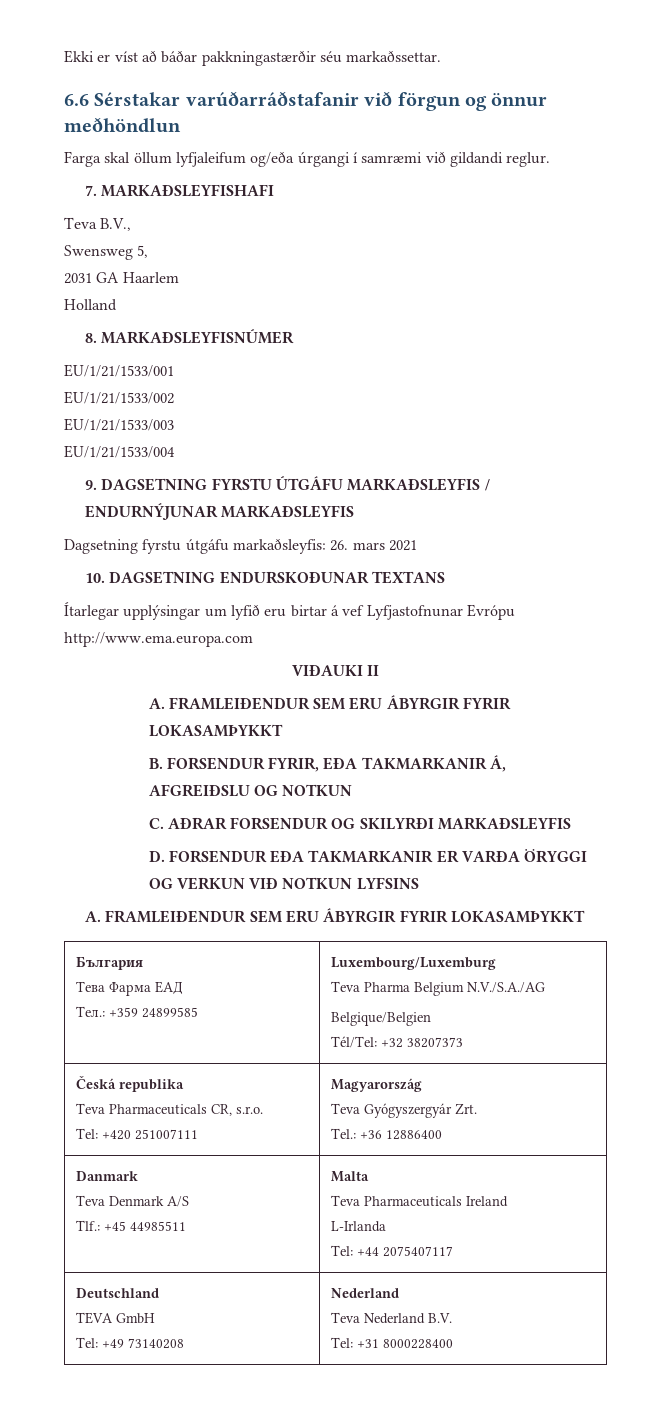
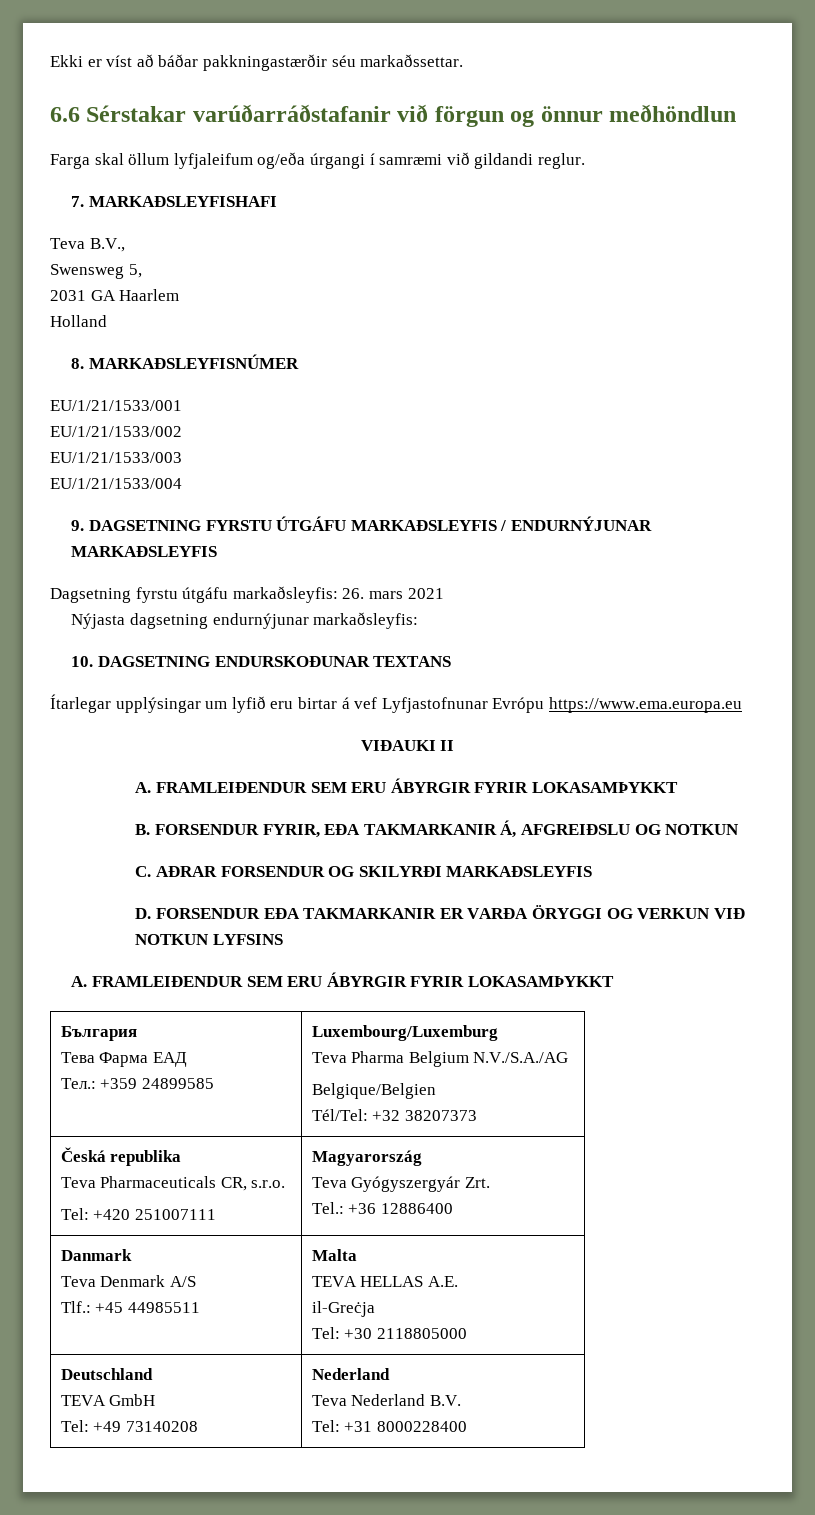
(417, 545) none -> [71,612,419,629] // Nýjasta dagsetning endurnýjunar markaðsleyfis:
[64,632,253,647] http://www.ema.europa.com -> [548,697,742,713] https://www.ema.europa.eu
[331,1195,509,1207] [331,1221,387,1232] [331,1245,454,1257] Teva Pharmaceuticals Ireland // L-Irlanda // Tel: +44 2075407117 -> [311,1276,458,1287] [311,1301,375,1317] [311,1327,467,1339] TEVA HELLAS Α.Ε. // il-Greċja // Tel: +30 2118805000

